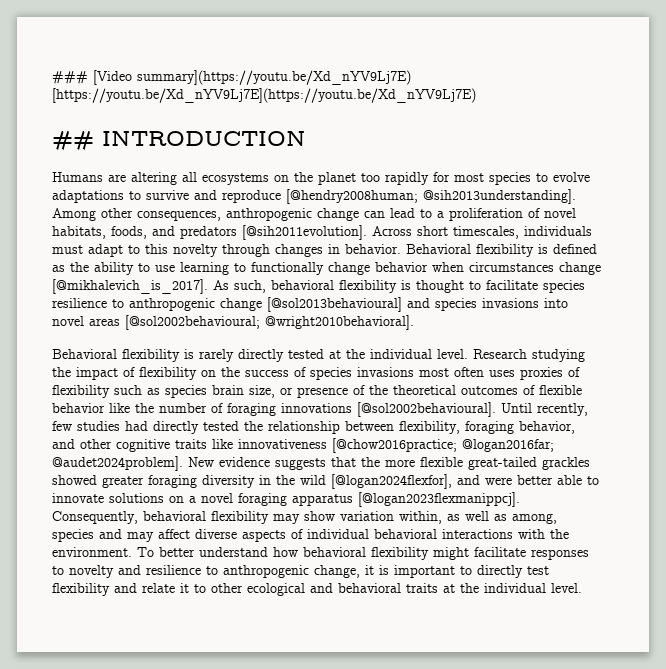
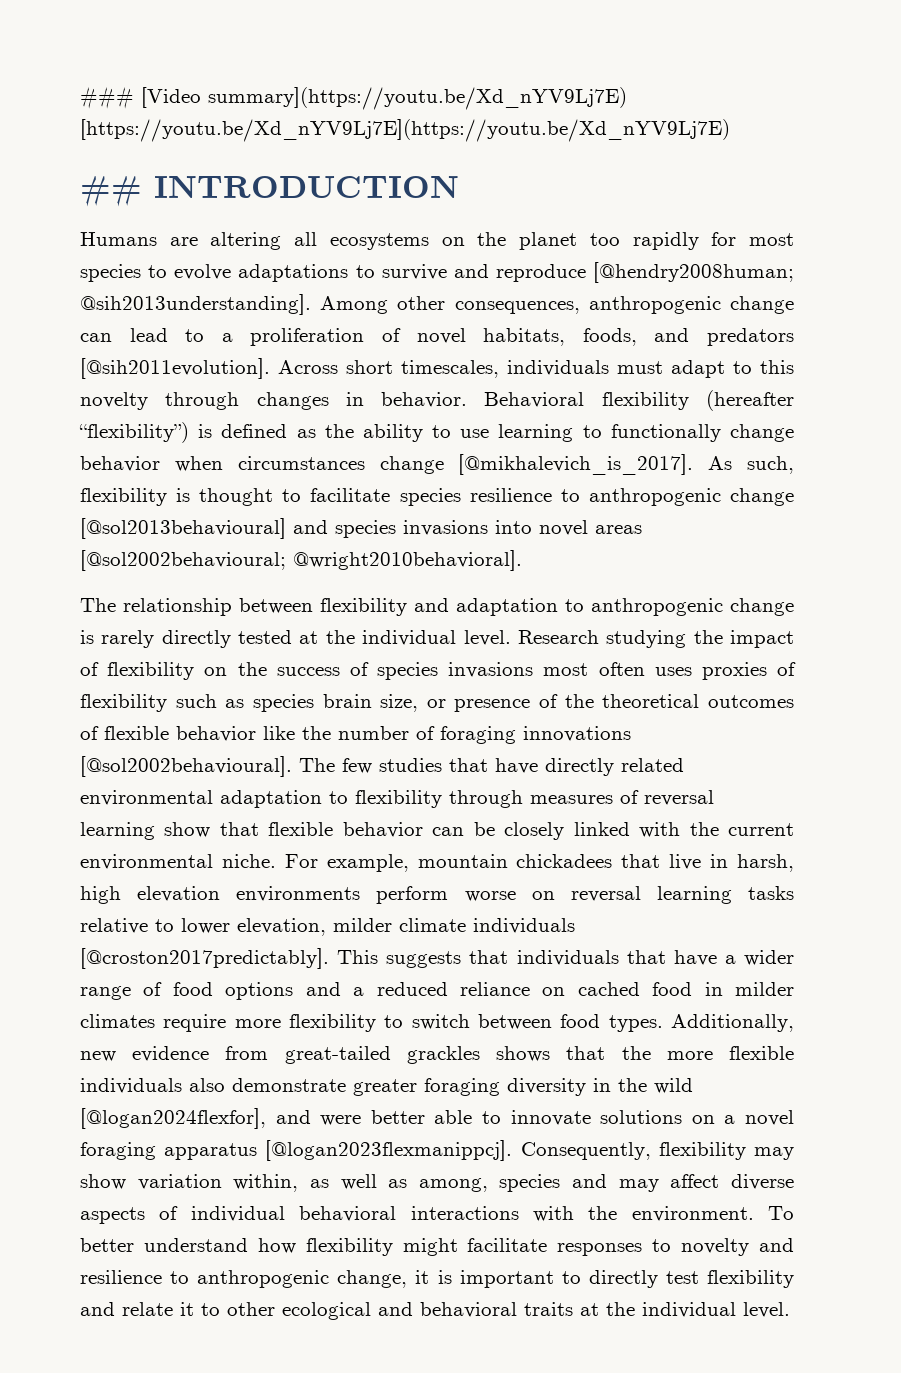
(534, 250) none -> [706,390,794,411] [79,422,189,443] (hereafter “flexibility”)
[271,280,334,290] behavioral -> (794, 465) none
[52,349,180,362] Behavioral flexibility -> [80,598,794,616] The relationship between flexibility and adaptation to anthropogenic change
[501,403,588,416] [52,421,575,434] [52,438,554,453] [52,456,326,471] Until recently, few studies had directly tested the relationship between flexibility, foraging behavior, and other cognitive traits like innovativeness [@chow2016practice; @logan2016far; @audet2024problem]. New evidence suggests -> [299,758,684,776] [80,790,714,808] [80,822,794,840] [80,854,795,872] [80,886,794,904] [80,918,575,936] [80,948,794,969] [80,982,794,1000] [80,1014,794,1032] [80,1046,551,1064] The few studies that have directly related environmental adaptation to flexibility through measures of reversal learning show that flexible behavior can be closely linked with the current environmental niche. For example, mountain chickadees that live in harsh, high elevation environments perform worse on reversal learning tasks relative to lower elevation, milder climate individuals [@croston2017predictably]. This suggests that individuals that have a wider range of food options and a reduced reliance on cached food in milder climates require more flexibility to switch between food types. Additionally, new evidence from great-tailed grackles shows
[468,457,590,470] [52,475,97,485] great-tailed grackles showed -> [80,1078,346,1094] individuals also demonstrate
[143,511,206,521] behavioral -> (651, 1151) none
[303,547,366,557] behavioral -> (296, 1246) none

